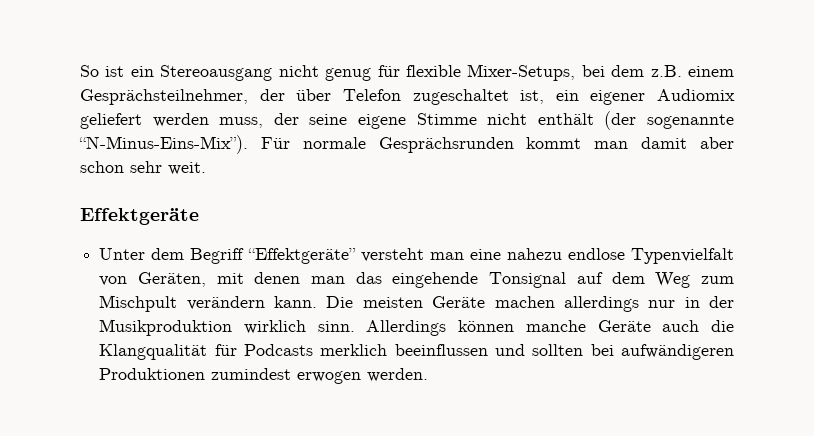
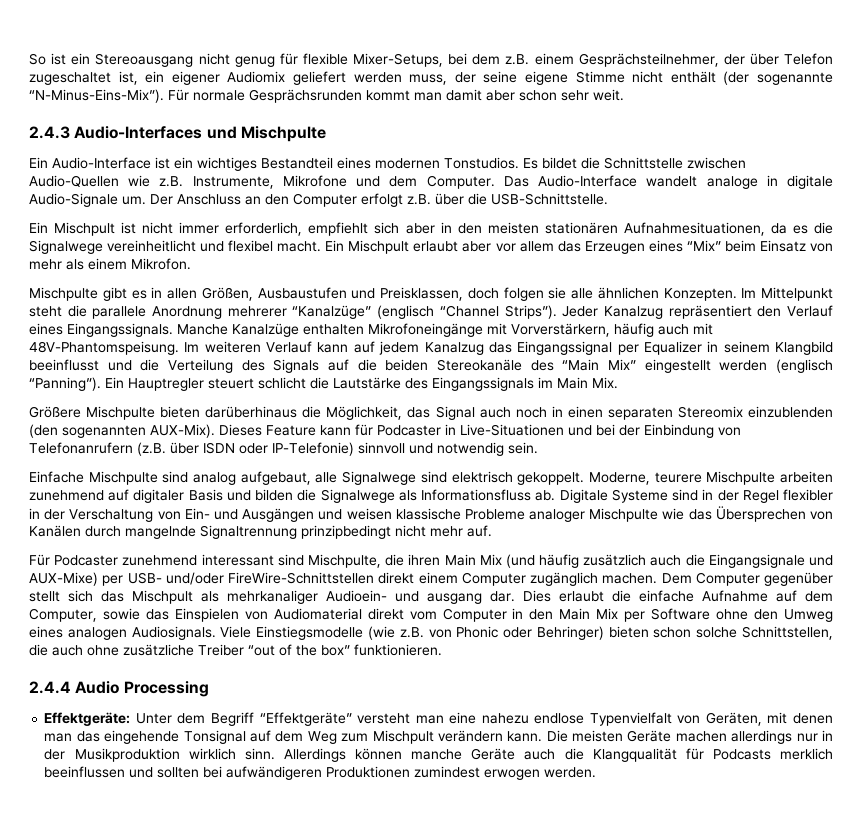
[80,208,199,225] Effektgeräte // -> [29,126,326,142] [29,157,746,171] [29,175,834,189] [29,193,608,207] [29,222,833,236] [29,240,833,254] [29,258,191,270] [29,287,833,301] [29,305,834,319] [29,323,713,337] [29,341,833,355] [29,359,833,373] [29,377,618,391] [29,406,833,420] [29,424,741,438] [29,442,538,456] [29,471,833,485] [29,489,834,503] [29,506,833,522] [29,525,492,539] [29,554,833,568] [29,572,833,586] [29,590,833,604] [29,608,834,622] [29,626,834,640] [29,644,442,656] [29,681,209,697] [44,712,131,726] 2.4.3 Audio-Interfaces und Mischpulte // Ein Audio-Interface ist ein wichtiges Bestandteil eines modernen Tonstudios. Es bildet die Schnittstelle zwischen Audio-Quellen wie z.B. Instrumente, Mikrofone und dem Computer. Das Audio-Interface wandelt analoge in digitale Audio-Signale um. Der Anschluss an den Computer erfolgt z.B. über die USB-Schnittstelle. // Ein Mischpult ist nicht immer erforderlich, empfiehlt sich aber in den meisten stationären Aufnahmesituationen, da es die Signalwege vereinheitlicht und flexibel macht. Ein Mischpult erlaubt aber vor allem das Erzeugen eines “Mix” beim Einsatz von mehr als einem Mikrofon. // Mischpulte gibt es in allen Größen, Ausbaustufen und Preisklassen, doch folgen sie alle ähnlichen Konzepten. Im Mittelpunkt steht die parallele Anordnung mehrerer “Kanalzüge” (englisch “Channel Strips”). Jeder Kanalzug repräsentiert den Verlauf eines Eingangssignals. Manche Kanalzüge enthalten Mikrofoneingänge mit Vorverstärkern, häufig auch mit 48V-Phantomspeisung. Im weiteren Verlauf kann auf jedem Kanalzug das Eingangssignal per Equalizer in seinem Klangbild beeinflusst und die Verteilung des Signals auf die beiden Stereokanäle des “Main Mix” eingestellt werden (englisch “Panning”). Ein Hauptregler steuert schlicht die Lautstärke des Eingangssignals im Main Mix. // Größere Mischpulte bieten darüberhinaus die Möglichkeit, das Signal auch noch in einen separaten Stereomix einzublenden (den sogenannten AUX-Mix). Dieses Feature kann für Podcaster in Live-Situationen und bei der Einbindung von Telefonanrufern (z.B. über ISDN oder IP-Telefonie) sinnvoll und notwendig sein. // Einfache Mischpulte sind analog aufgebaut, alle Signalwege sind elektrisch gekoppelt. Moderne, teurere Mischpulte arbeiten zunehmend auf digitaler Basis und bilden die Signalwege als Informationsfluss ab. Digitale Systeme sind in der Regel flexibler in der Verschaltung von Ein- und Ausgängen und weisen klassische Probleme analoger Mischpulte wie das Übersprechen von Kanälen durch mangelnde Signaltrennung prinzipbedingt nicht mehr auf. // Für Podcaster zunehmend interessant sind Mischpulte, die ihren Main Mix (und häufig zusätzlich auch die Eingangsignale und AUX-Mixe) per USB- und/oder FireWire-Schnittstellen direkt einem Computer zugänglich machen. Dem Computer gegenüber stellt sich das Mischpult als mehrkanaliger Audioein- und ausgang dar. Dies erlaubt die einfache Aufnahme auf dem Computer, sowie das Einspielen von Audiomaterial direkt vom Computer in den Main Mix per Software ohne den Umweg eines analogen Audiosignals. Viele Einstiegsmodelle (wie z.B. von Phonic oder Behringer) bieten schon solche Schnittstellen, die auch ohne zusätzliche Treiber “out of the box” funktionieren. // 2.4.4 Audio Processing // Effektgeräte:

